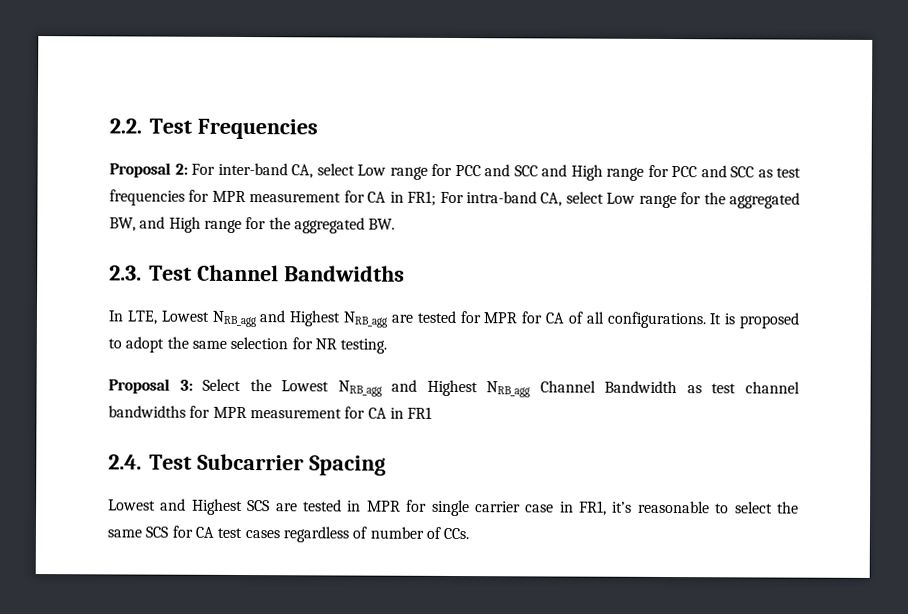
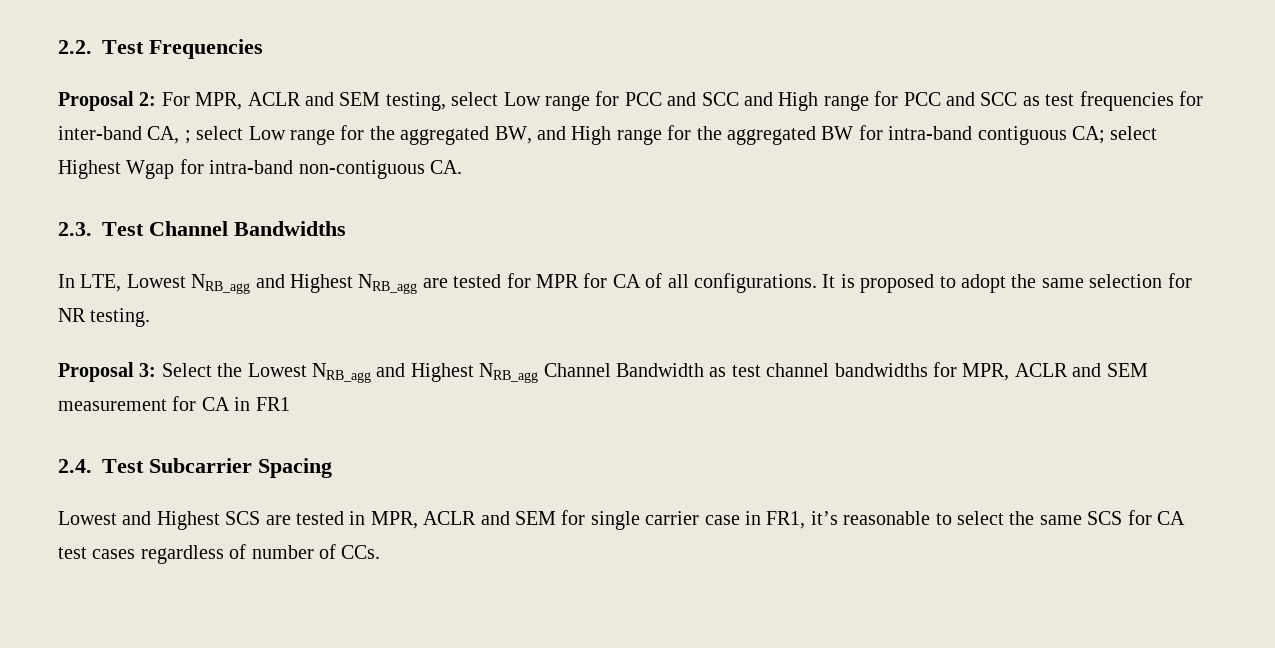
[217,162,313,179] inter-band CA, -> [195,92,446,111] MPR, ACLR and SEM testing,
[211,190,563,207] MPR measurement for CA in FR1; For intra-band CA, -> [58,126,191,144] inter-band CA, ;
[368,218,396,230] BW. -> [821,125,1158,145] [58,159,462,179] BW for intra-band contiguous CA; select Highest Wgap for intra-band non-contiguous CA.
[212,406,247,419] MPR -> [962,363,1148,381] MPR, ACLR and SEM
[366,500,401,512] MPR -> [370,511,556,529] MPR, ACLR and SEM

